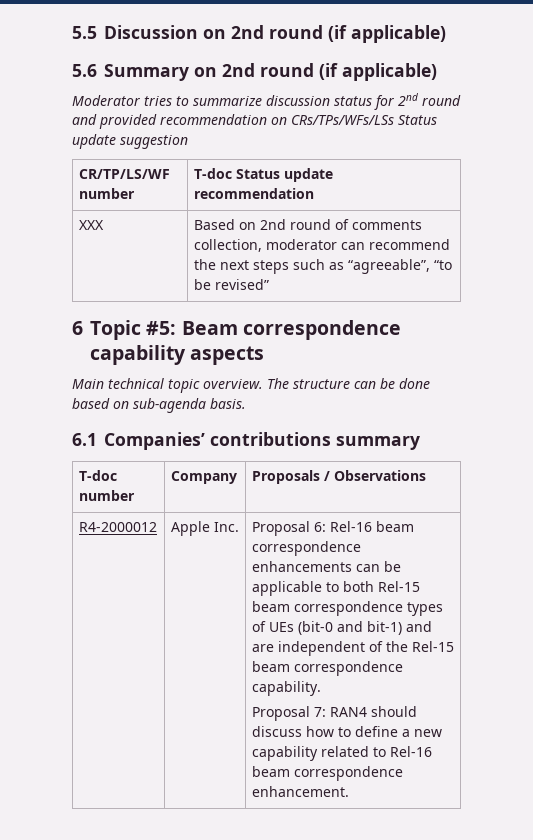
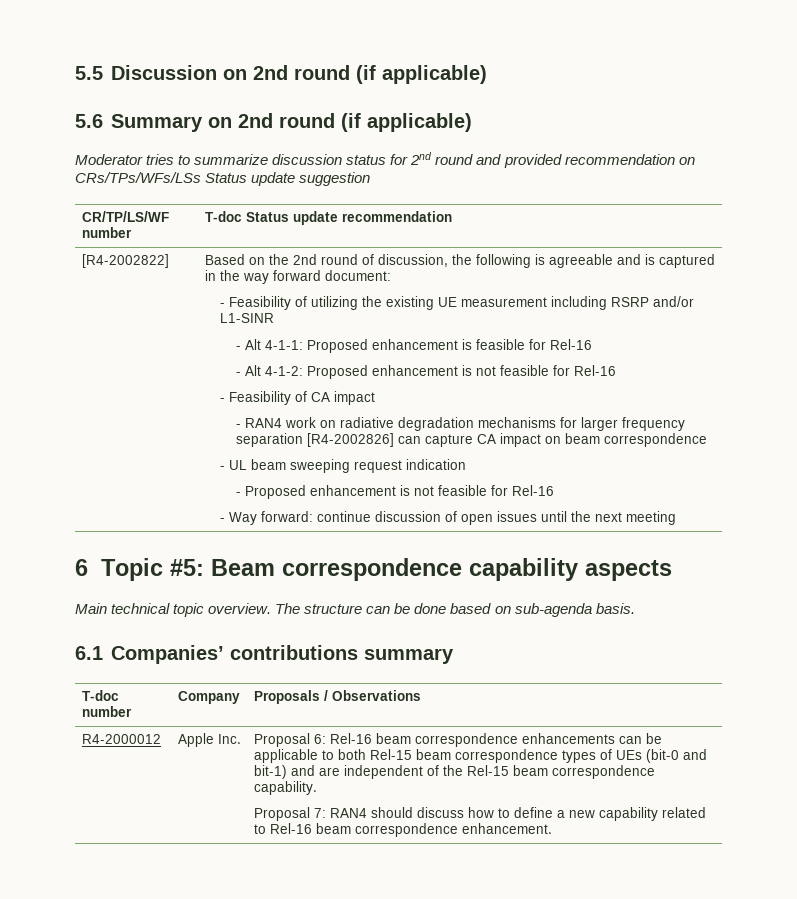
[78,220,104,230] XXX -> [81,254,169,268] [R4-2002822]
(256, 226) none -> [268,254,289,265] the
[351,220,422,230] [193,239,450,252] [193,259,452,274] [193,279,269,290] comments collection, moderator can recommend the next steps such as “agreeable”, “to be revised” -> [377,254,715,268] [204,270,391,284] [220,296,695,310] [220,313,275,323] [235,339,592,353] [235,365,616,379] [220,391,376,405] [235,417,685,431] [235,433,707,447] [220,459,467,473] [235,485,554,499] [220,511,677,525] discussion, the following is agreeable and is captured in the way forward document: // - Feasibility of utilizing the existing UE measurement including RSRP and/or L1-SINR // - Alt 4-1-1: Proposed enhancement is feasible for Rel-16 // - Alt 4-1-2: Proposed enhancement is not feasible for Rel-16 // - Feasibility of CA impact // - RAN4 work on radiative degradation mechanisms for larger frequency separation [R4-2002826] can capture CA impact on beam correspondence // - UL beam sweeping request indication // - Proposed enhancement is not feasible for Rel-16 // - Way forward: continue discussion of open issues until the next meeting

